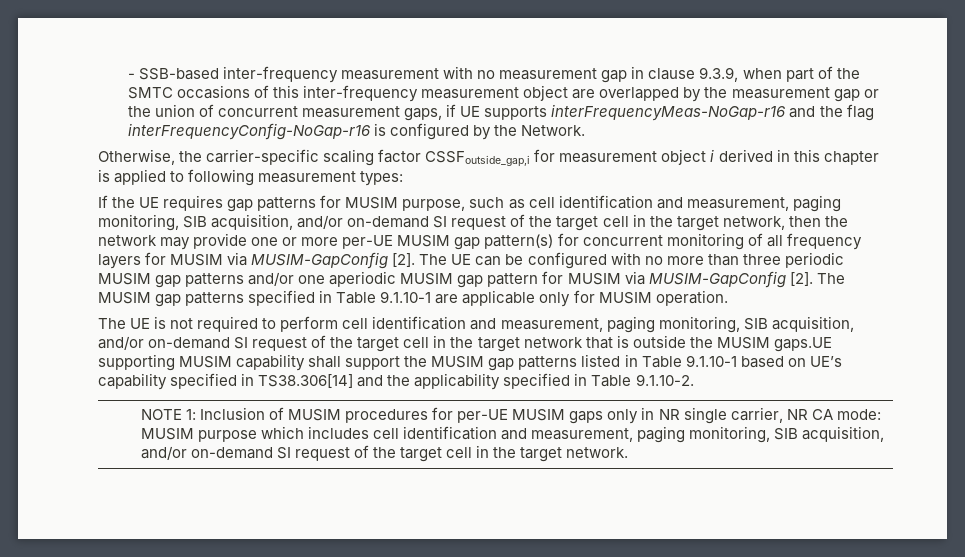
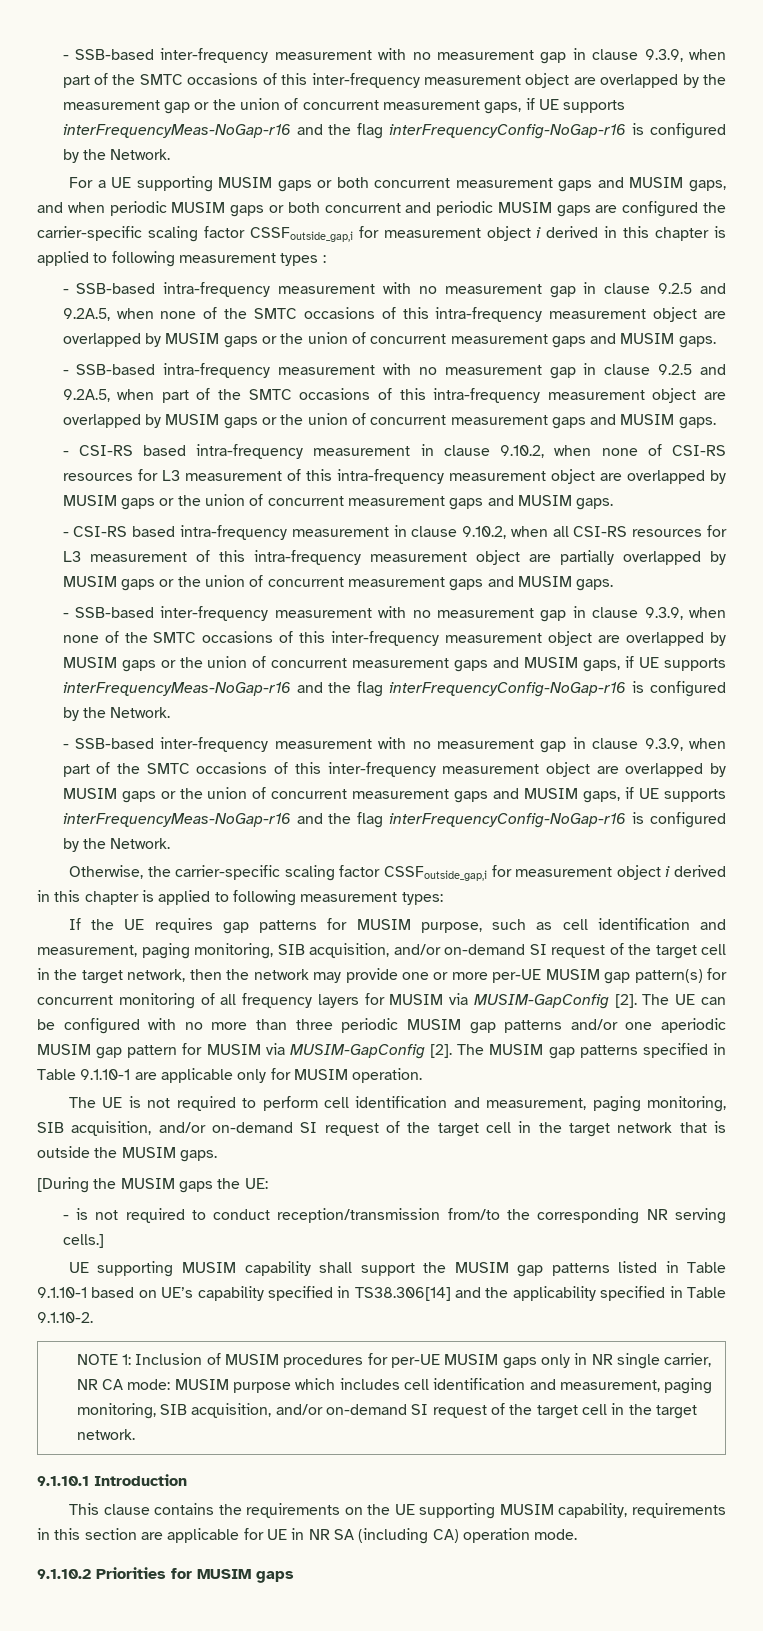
(586, 130) none -> [68,176,726,192] [37,201,727,217] [37,226,726,242] [37,251,326,267] [62,282,726,298] [62,307,727,322] [62,332,716,348] [62,363,726,379] [62,388,726,403] [62,413,716,429] [62,444,726,459] [62,469,727,484] [62,494,614,510] [62,525,727,540] [62,550,726,565] [62,575,614,591] [62,606,726,622] [62,631,727,646] [62,656,727,672] [62,681,726,697] [62,707,171,721] [62,737,726,753] [62,762,727,777] [62,787,727,803] [62,812,726,828] [62,838,171,852] // For a UE supporting MUSIM gaps or both concurrent measurement gaps and MUSIM gaps, and when periodic MUSIM gaps or both concurrent and periodic MUSIM gaps are configured the carrier-specific scaling factor CSSFoutside_gap,i for measurement object i derived in this chapter is applied to following measurement types : // - SSB-based intra-frequency measurement with no measurement gap in clause 9.2.5 and 9.2A.5, when none of the SMTC occasions of this intra-frequency measurement object are overlapped by MUSIM gaps or the union of concurrent measurement gaps and MUSIM gaps. // - SSB-based intra-frequency measurement with no measurement gap in clause 9.2.5 and 9.2A.5, when part of the SMTC occasions of this intra-frequency measurement object are overlapped by MUSIM gaps or the union of concurrent measurement gaps and MUSIM gaps. // - CSI-RS based intra-frequency measurement in clause 9.10.2, when none of CSI-RS resources for L3 measurement of this intra-frequency measurement object are overlapped by MUSIM gaps or the union of concurrent measurement gaps and MUSIM gaps. // - CSI-RS based intra-frequency measurement in clause 9.10.2, when all CSI-RS resources for L3 measurement of this intra-frequency measurement object are partially overlapped by MUSIM gaps or the union of concurrent measurement gaps and MUSIM gaps. // - SSB-based inter-frequency measurement with no measurement gap in clause 9.3.9, when none of the SMTC occasions of this inter-frequency measurement object are overlapped by MUSIM gaps or the union of concurrent measurement gaps and MUSIM gaps, if UE supports interFrequencyMeas-NoGap-r16 and the flag interFrequencyConfig-NoGap-r16 is configured by the Network. // - SSB-based inter-frequency measurement with no measurement gap in clause 9.3.9, when part of the SMTC occasions of this inter-frequency measurement object are overlapped by MUSIM gaps or the union of concurrent measurement gaps and MUSIM gaps, if UE supports interFrequencyMeas-NoGap-r16 and the flag interFrequencyConfig-NoGap-r16 is configured by the Network.
[773,337,832,352] gaps.UE -> [179,1150,217,1162] [37,1177,268,1193] [62,1208,727,1224] [62,1234,104,1248] [68,1262,89,1273] gaps. // [During the MUSIM gaps the UE: // - is not required to conduct reception/transmission from/to the corresponding NR serving cells.] // UE
(629, 452) none -> [37,1474,187,1486] [68,1503,726,1519] [37,1528,578,1544] [37,1567,294,1583] // 9.1.10.1 Introduction // This clause contains the requirements on the UE supporting MUSIM capability, requirements in this section are applicable for UE in NR SA (including CA) operation mode. // 9.1.10.2 Priorities for MUSIM gaps

